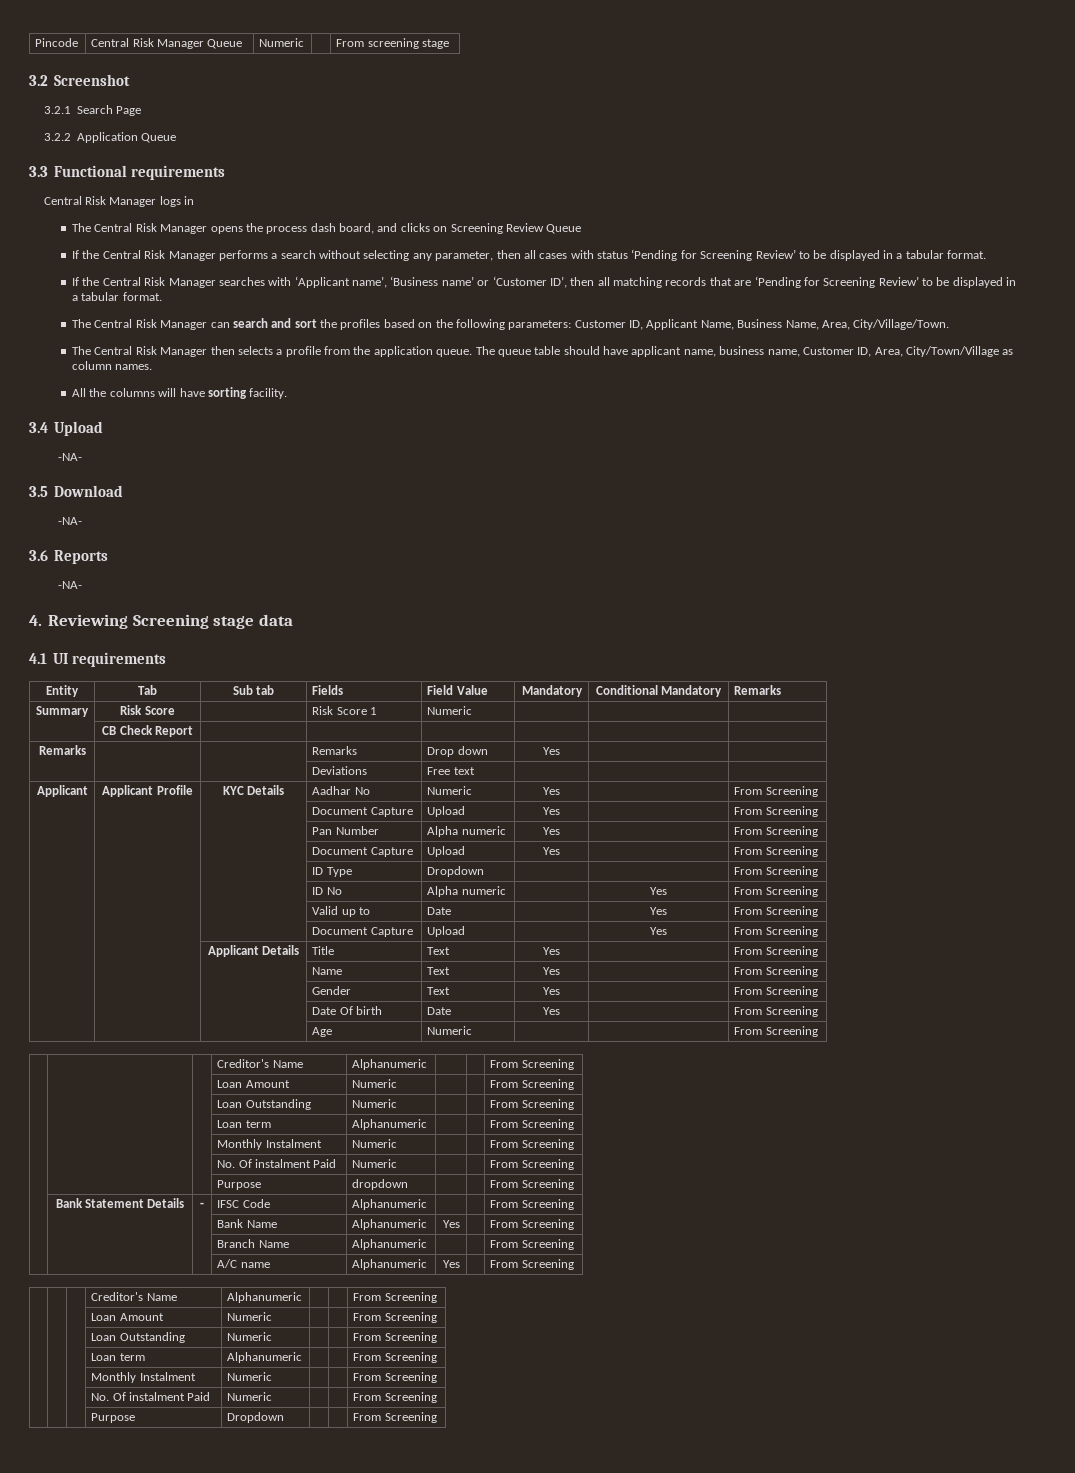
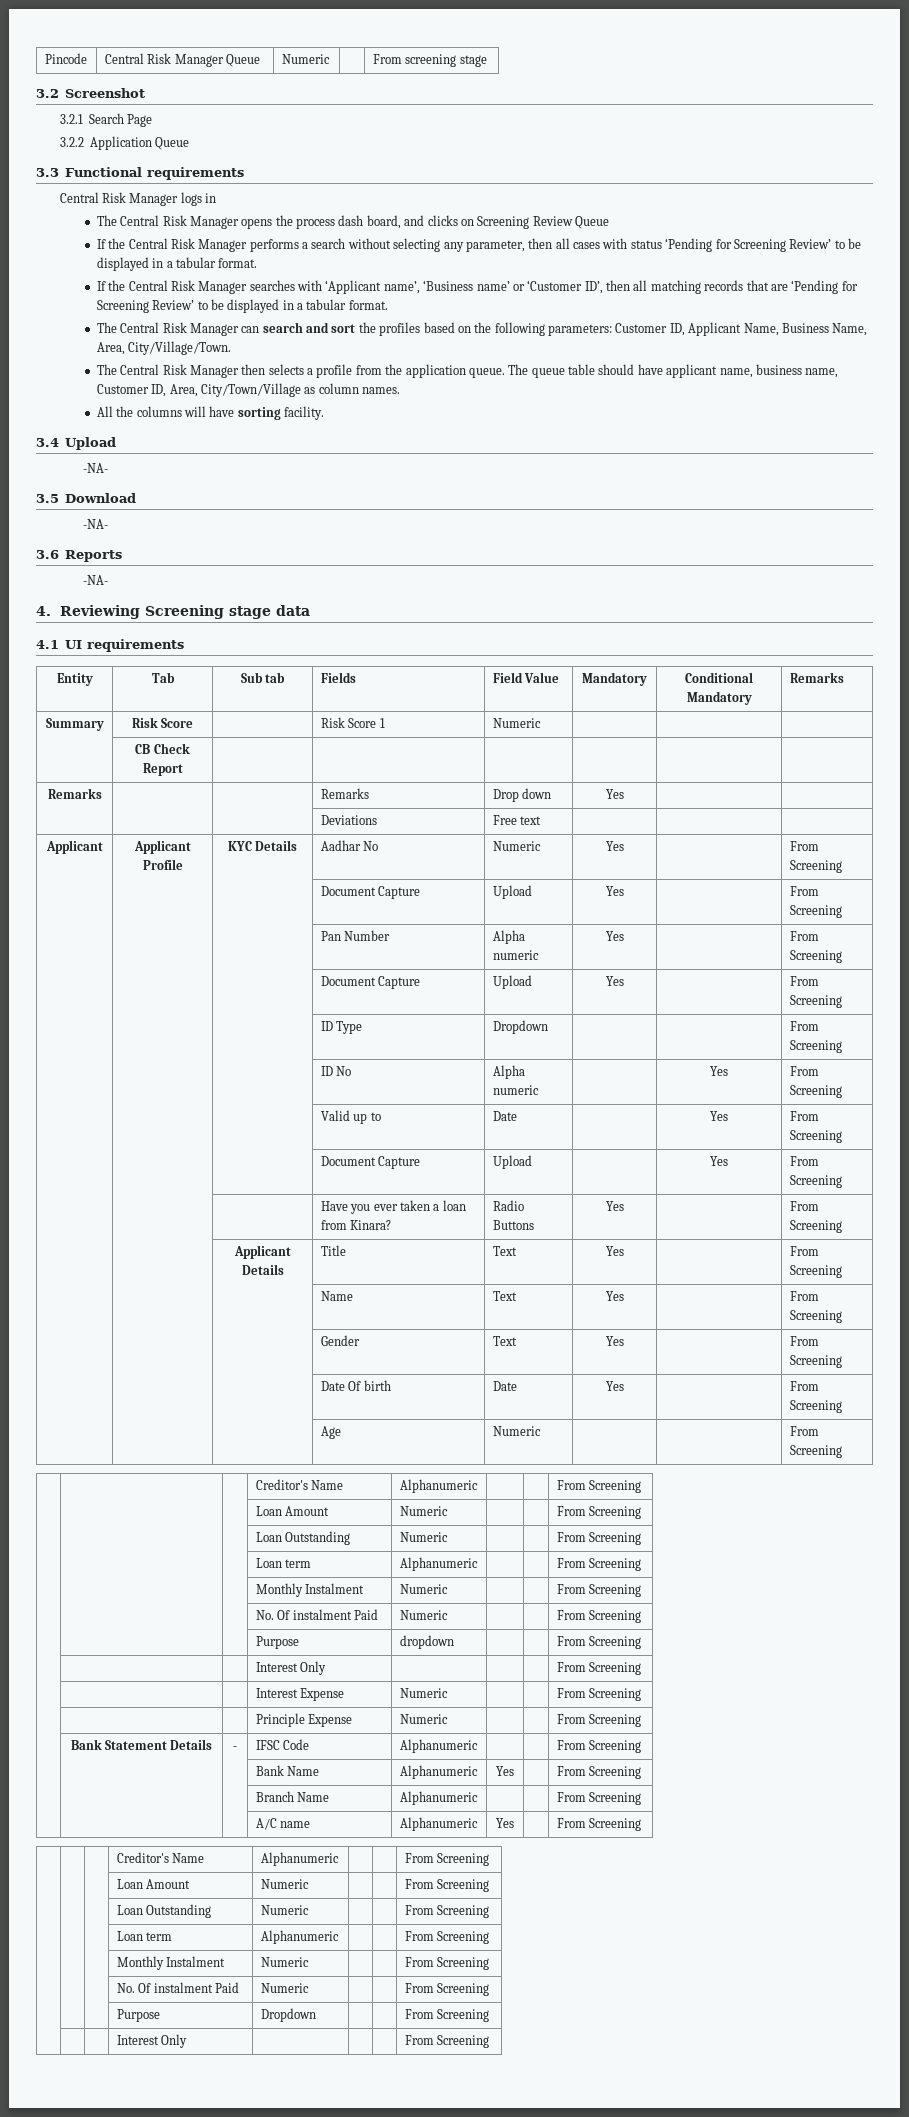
(818, 931) none -> [320,1200,466,1214] [320,1220,392,1230] [492,1200,524,1211] [492,1220,534,1230] [605,1201,624,1211] [789,1201,819,1211] [789,1220,842,1233] // | | | Have you ever taken a loan from Kinara? | Radio Buttons | Yes | | From Screening
(574, 1184) none -> [255,1661,327,1675] [556,1662,642,1675] [255,1688,345,1701] [399,1688,448,1698] [556,1688,642,1701] [255,1713,353,1727] [399,1714,448,1724] [556,1714,642,1727] // | | | Interest Only | | | | From Screening // | | | Interest Expense | Numeric | | | From Screening // | | | Principle Expense | Numeric | | | From Screening
(437, 1417) none -> [116,2034,188,2048] [404,2035,490,2048] // | | | Interest Only | | | | From Screening

